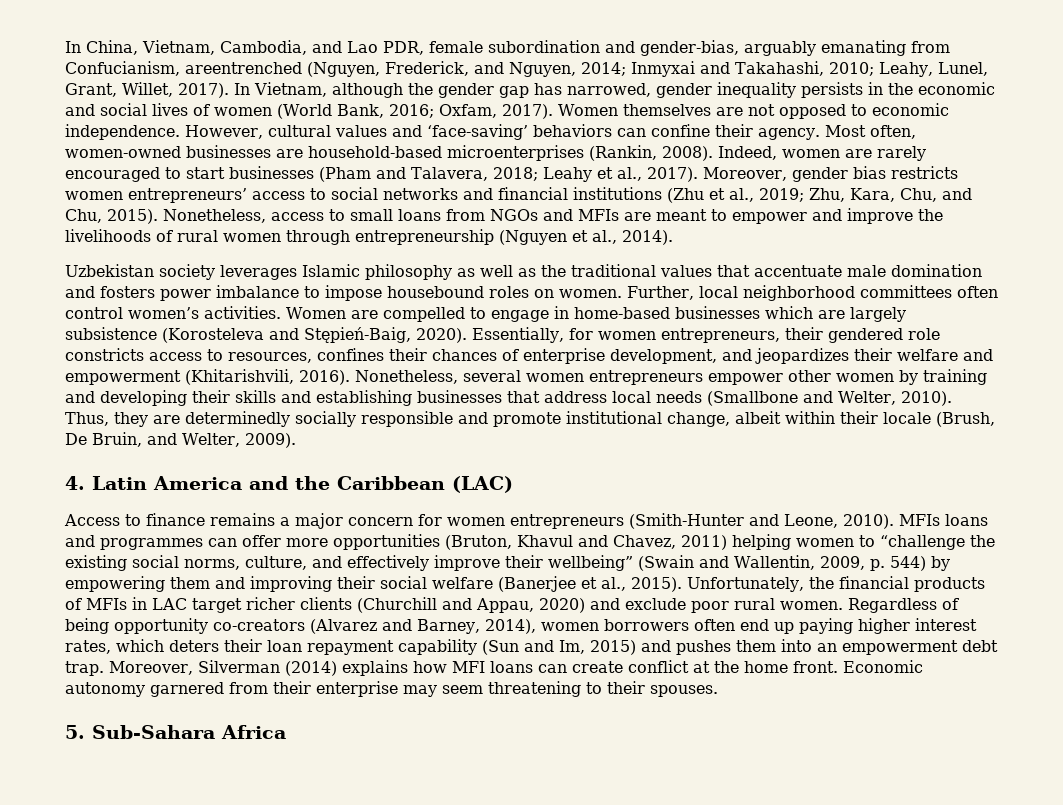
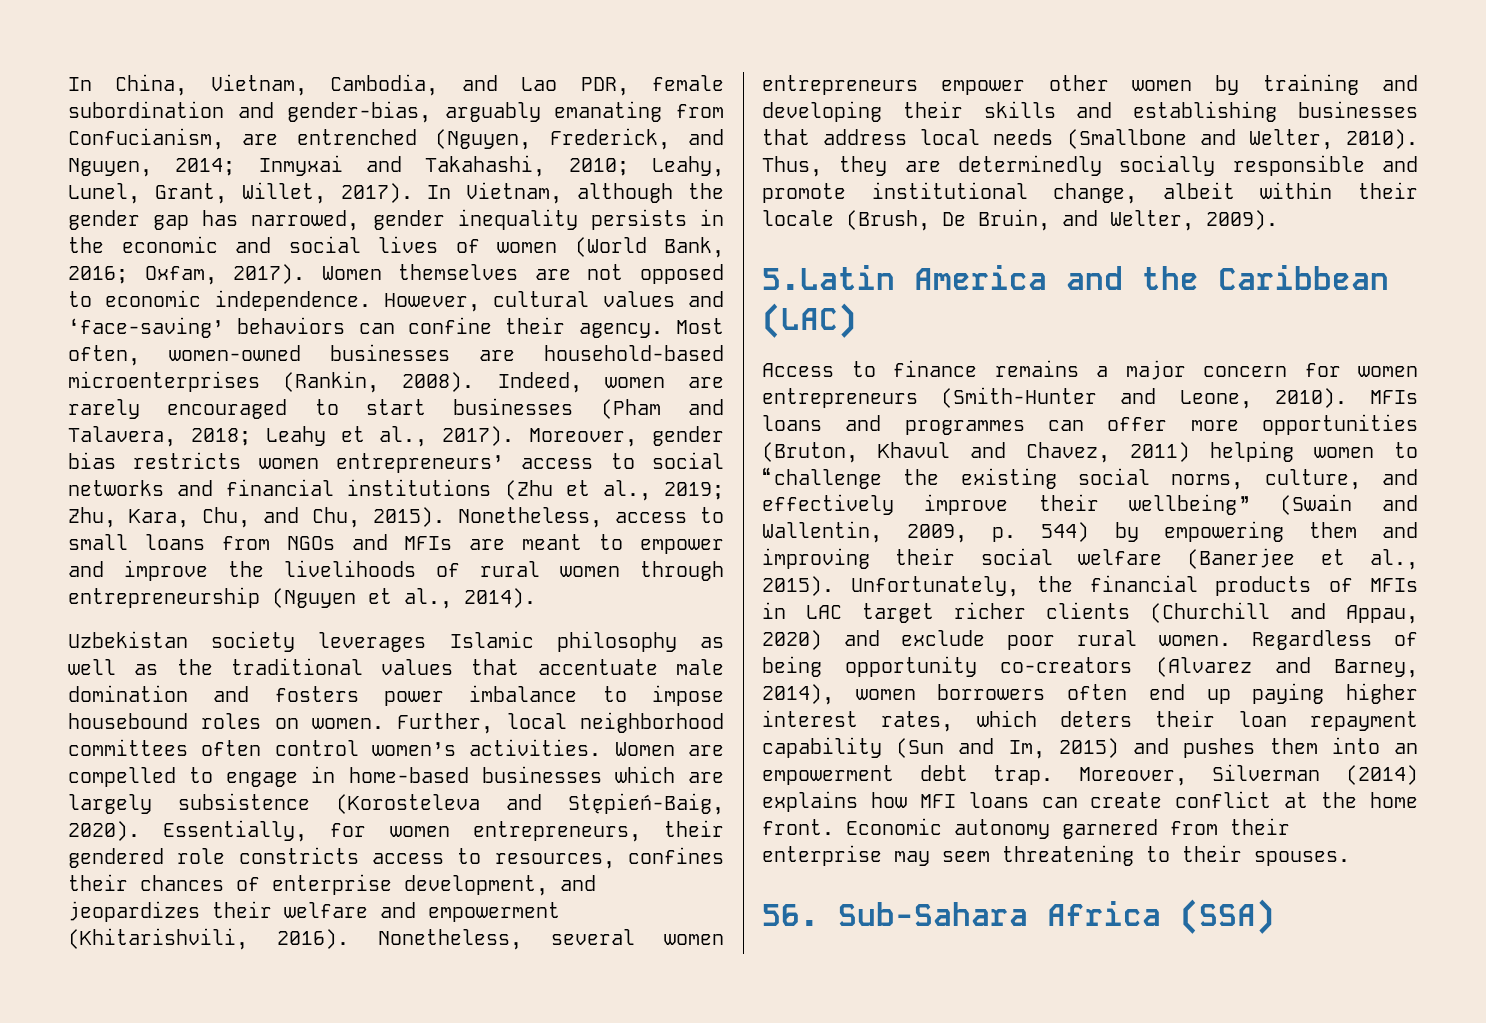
[185,62,302,74] areentrenched -> [242,129,417,145] are entrenched
[65,476,147,490] 4. Latin -> [762,265,895,290] 5.Latin
[65,725,85,739] 5. -> [762,904,819,926] 56.
(286, 732) none -> [1180,899,1275,934] (SSA)

